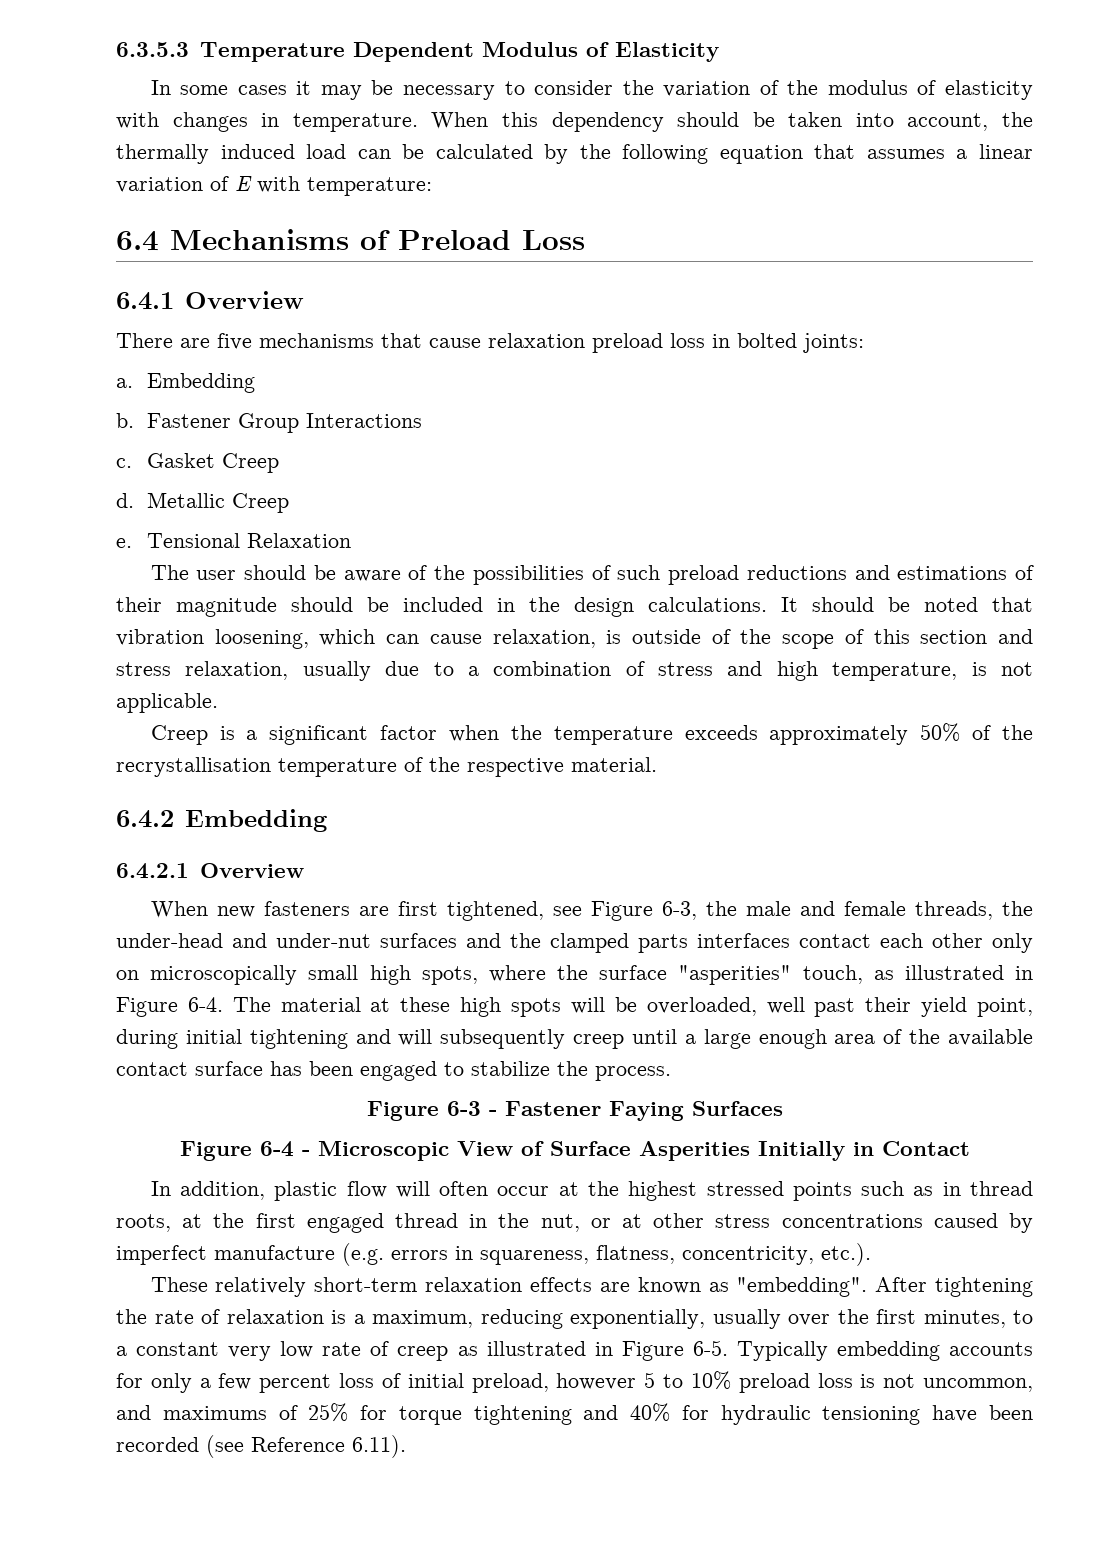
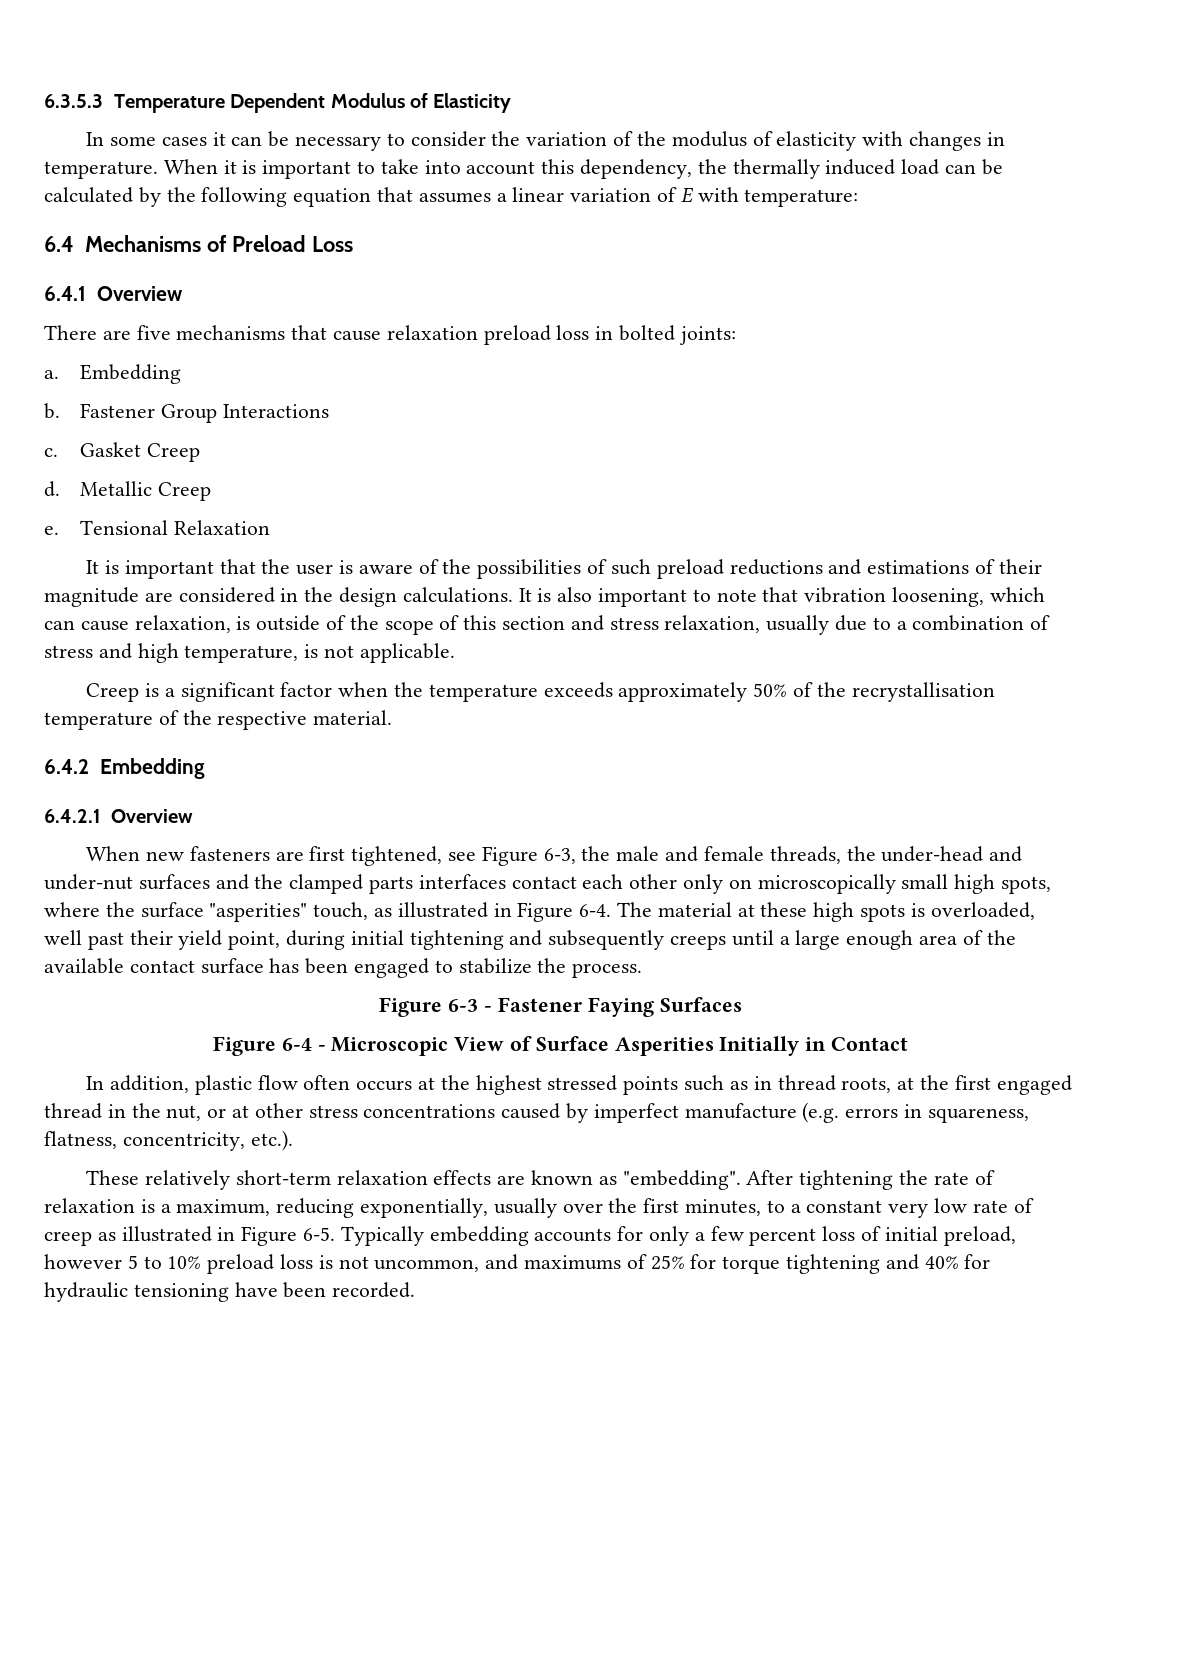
[320,85,362,100] may -> [231,136,263,146] can
[501,112,989,132] this dependency should be taken into account, -> [223,159,693,179] it is important to take into account this dependency,
[150,565,336,580] The user should be -> [86,559,354,579] It is important that the user is
[291,597,483,612] should be included -> [144,587,275,603] are considered
[812,597,978,612] should be noted -> [537,587,757,607] is also important to note
[570,997,637,1014] will be -> [910,903,925,917] is
[398,1029,625,1049] will subsequently creep -> [548,930,727,950] subsequently creeps
[395,1181,550,1198] will often occur -> [303,1075,413,1091] often occurs
[116,1435,406,1458] recorded (see Reference 6.11). -> [332,1282,416,1298] recorded.

